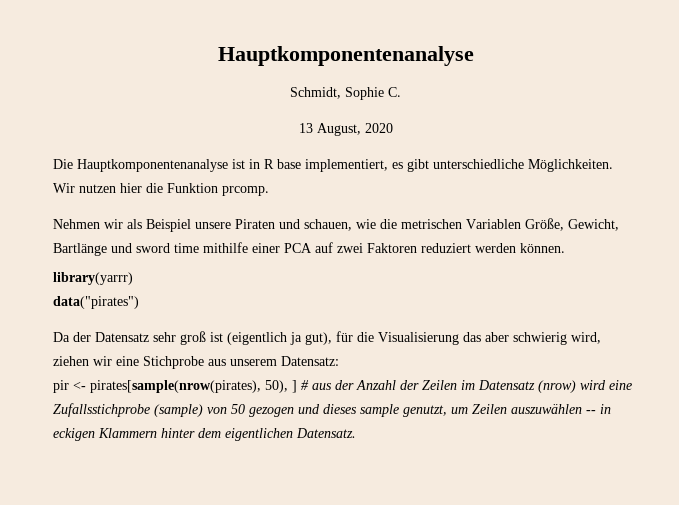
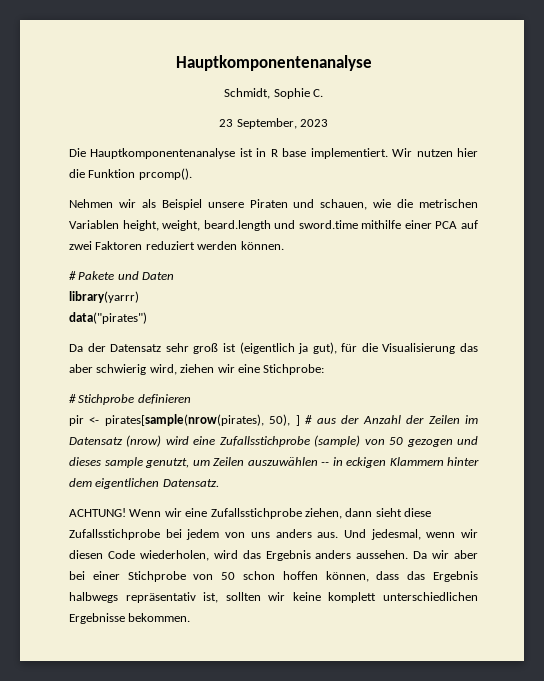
[298,123,393,136] 13 August, 2020 -> [219,118,328,129] 23 September, 2023
[305,159,613,172] implementiert, es gibt unterschiedliche Möglichkeiten. -> [310,148,388,159] implementiert.
[222,186,269,196] prcomp. -> [138,168,192,180] prcomp().
[525,218,619,231] [53,243,199,256] Größe, Gewicht, Bartlänge und sword time -> [122,220,358,231] height, weight, beard.length und sword.time
(565, 248) none -> [69,271,175,280] // # Pakete und Daten
[143,356,339,369] Stichprobe aus unserem Datensatz: -> [263,364,325,375] [69,394,191,405] Stichprobe: // # Stichprobe definieren
(356, 433) none -> [69,508,431,519] [69,529,478,540] [69,550,478,561] [69,571,479,582] [69,592,478,603] [69,613,191,624] // ACHTUNG! Wenn wir eine Zufallsstichprobe ziehen, dann sieht diese Zufallsstichprobe bei jedem von uns anders aus. Und jedesmal, wenn wir diesen Code wiederholen, wird das Ergebnis anders aussehen. Da wir aber bei einer Stichprobe von 50 schon hoffen können, dass das Ergebnis halbwegs repräsentativ ist, sollten wir keine komplett unterschiedlichen Ergebnisse bekommen.

